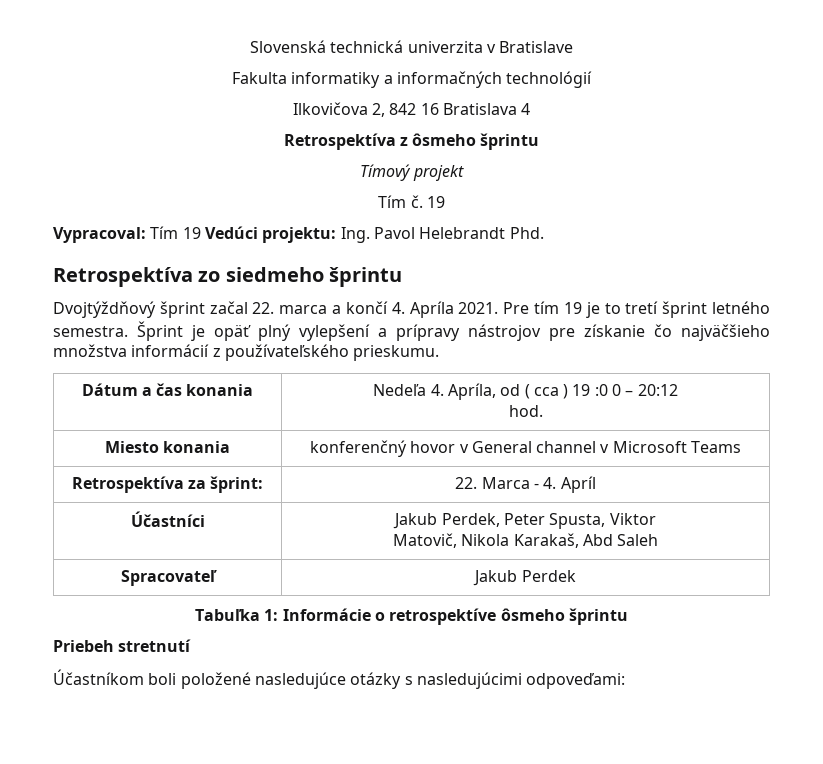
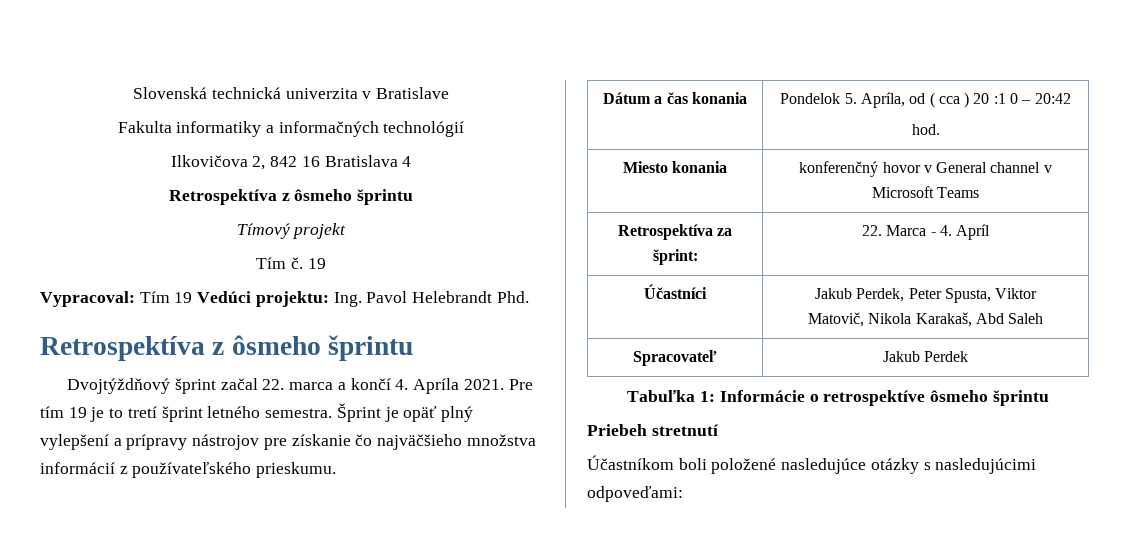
[198,267,324,282] zo siedmeho -> [212,335,321,355] z ôsmeho
[373,384,444,396] Nedeľa 4. -> [780,93,857,104] Pondelok 5.
[572,384,608,396] 19 :0 -> [973,93,1006,104] 20 :1
[637,384,678,396] 20:12 -> [1034,93,1071,104] 20:42

